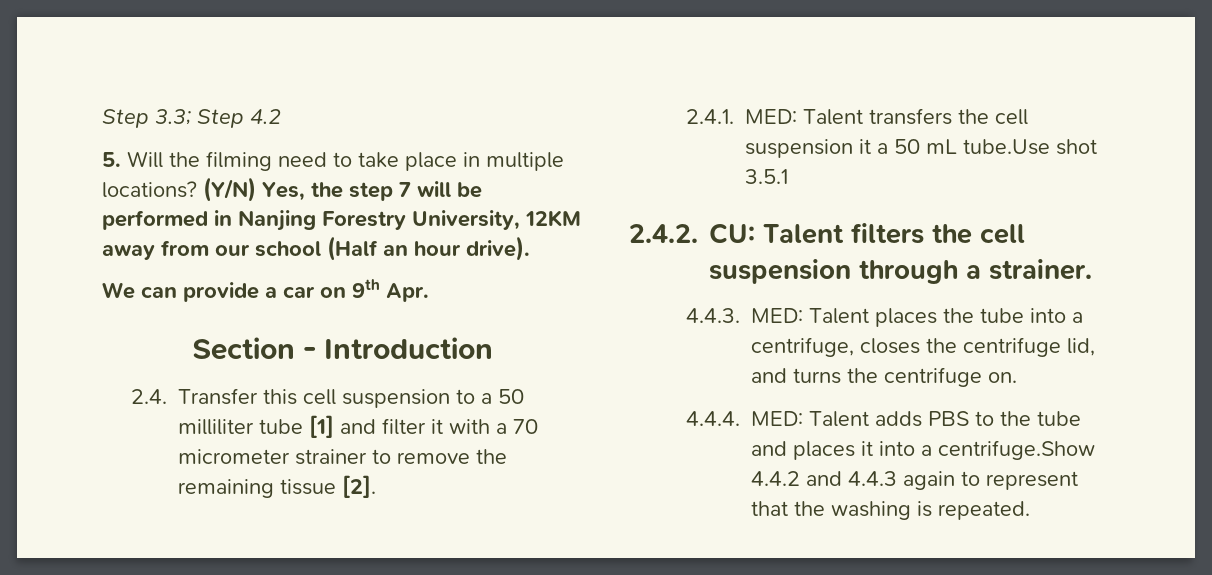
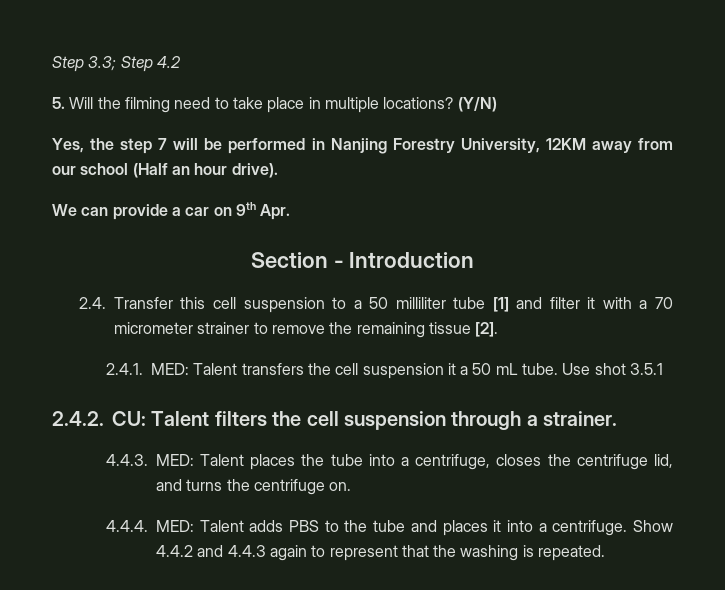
(256, 189) none -> (497, 104) //
[963,139,1051,155] tube.Use -> [522,363,591,375] tube. Use
[938,440,1096,460] centrifuge.Show -> [552,520,674,536] centrifuge. Show

